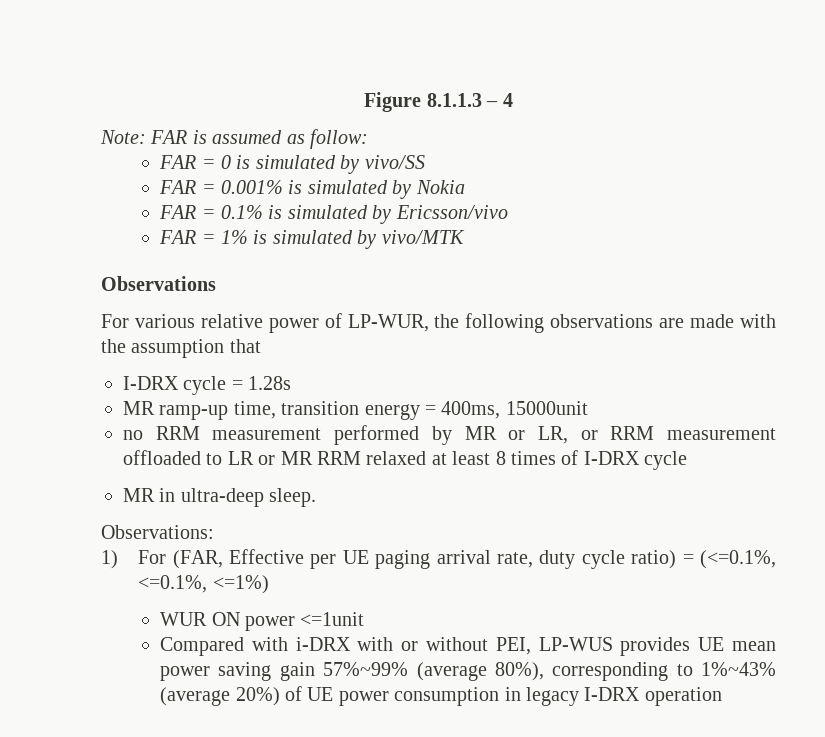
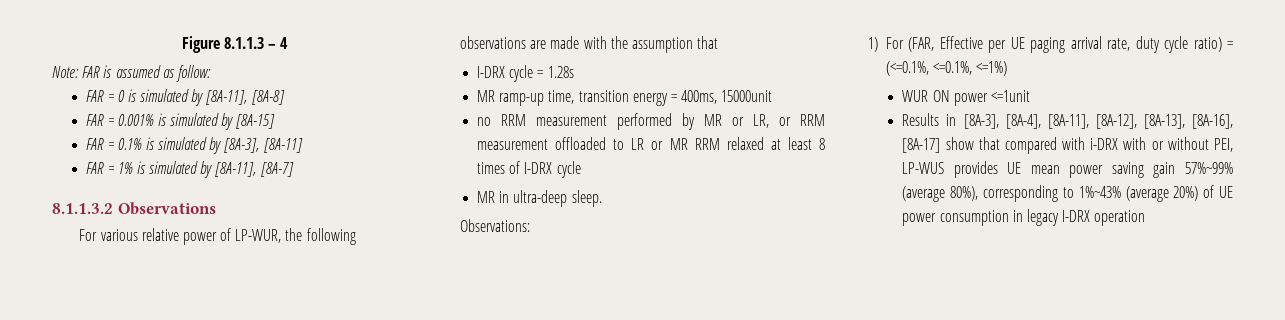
[364,155,425,169] vivo/SS -> [206,90,285,105] [8A-11], [8A-8]
[415,180,465,194] Nokia -> [236,114,276,129] [8A-15]
[395,205,508,219] Ericsson/vivo -> [224,138,303,153] [8A-3], [8A-11]
[381,230,465,244] vivo/MTK // -> [215,162,294,177] [52,203,113,214] [8A-11], [8A-7] // 8.1.1.3.2
[160,637,245,656] Compared -> [902,113,1233,129] [902,137,1057,154] Results in [8A-3], [8A-4], [8A-11], [8A-12], [8A-13], [8A-16], [8A-17] show that compared

